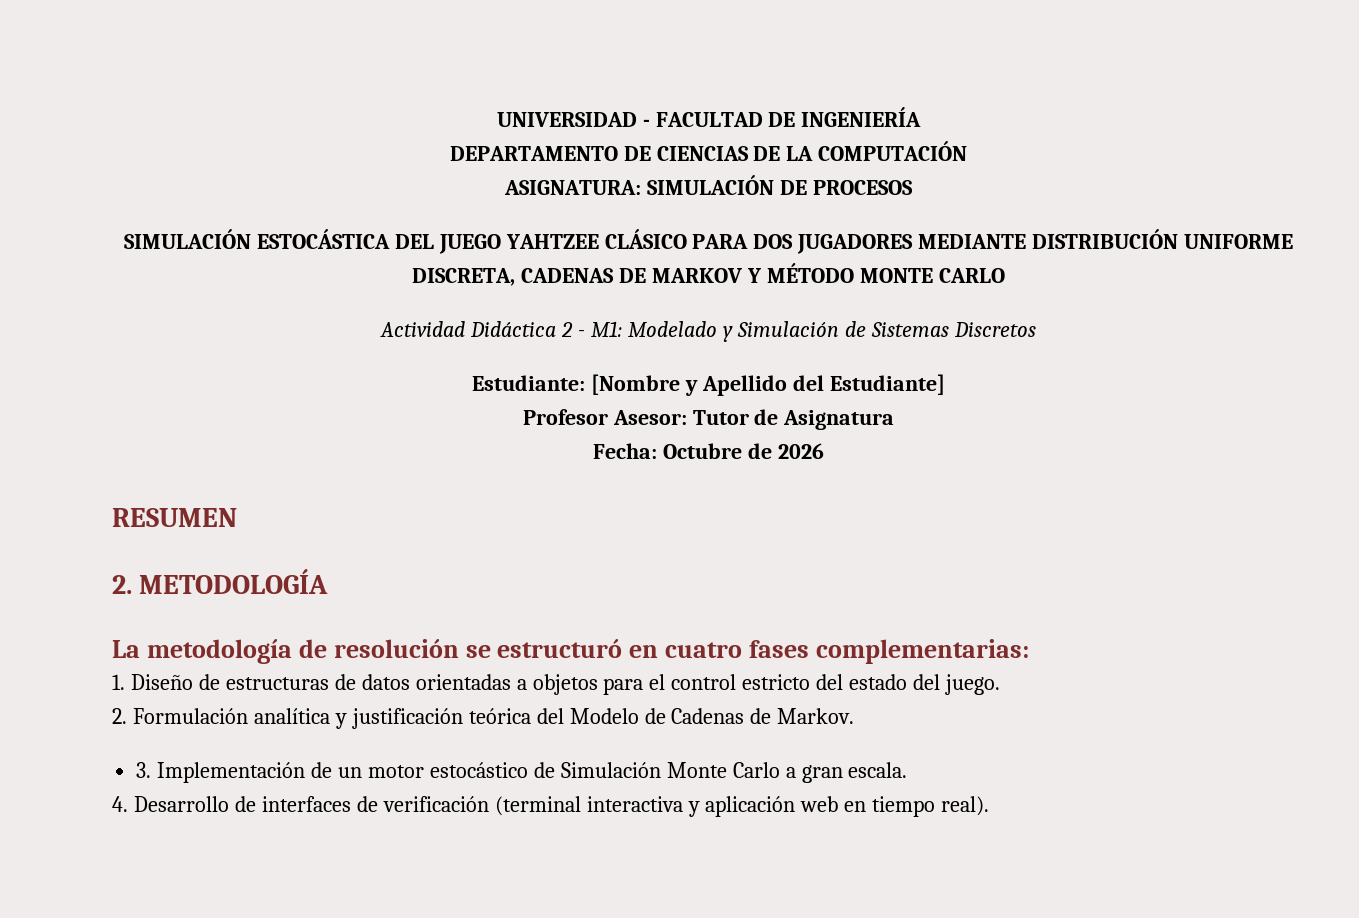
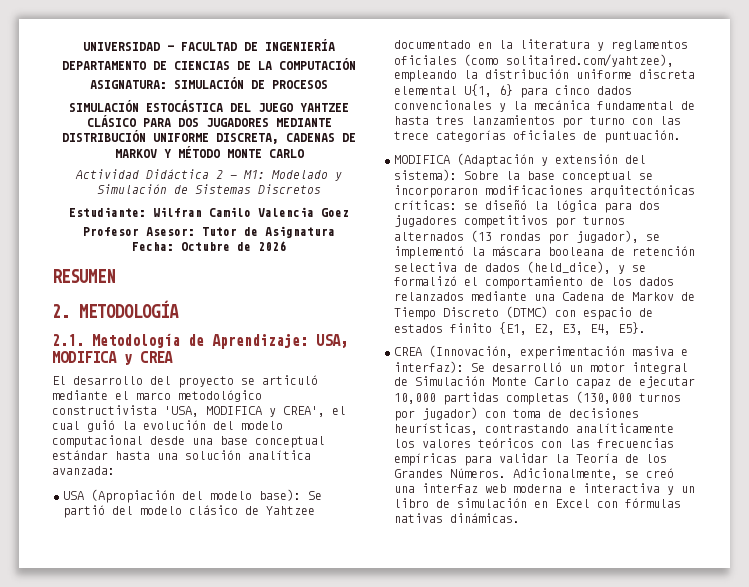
[591,374,945,396] [Nombre y Apellido del Estudiante] -> [153,207,349,217] Wilfran Camilo Valencia Goez
[112,639,1029,664] [112,674,1001,695] [112,708,855,729] [136,762,333,783] La metodología de resolución se estructuró en cuatro fases complementarias: // 1. Diseño de estructuras de datos orientadas a objetos para el control estricto del estado del juego. // 2. Formulación analítica y justificación teórica del Modelo de Cadenas de Markov. // 3. Implementación de -> [52,333,348,349] [52,351,173,365] [52,375,318,388] [52,390,262,402] [52,405,346,417] [52,420,283,432] [52,435,325,448] [52,450,311,460] [52,466,115,475] [63,489,322,503] [63,505,315,518] [394,39,688,51] [394,54,674,67] [394,69,695,82] [394,84,632,98] [394,100,695,112] [394,115,681,128] [394,130,681,143] [394,153,646,167] [394,169,653,183] [394,185,695,198] [394,200,660,213] [394,215,625,228] [394,230,660,244] [394,246,695,259] [394,261,646,274] [394,276,674,289] [394,291,695,301] [394,306,653,320] [394,322,646,335] [394,345,688,359] [394,361,562,373] 2.1. Metodología de Aprendizaje: USA, MODIFICA y CREA // El desarrollo del proyecto se articuló mediante el marco metodológico constructivista 'USA, MODIFICA y CREA', el cual guió la evolución del modelo computacional desde una base conceptual estándar hasta una solución analítica avanzada: // USA (Apropiación del modelo base): Se partió del modelo clásico de Yahtzee documentado en la literatura y reglamentos oficiales (como solitaired.com/yahtzee), empleando la distribución uniforme discreta elemental U{1, 6} para cinco dados convencionales y la mecánica fundamental de hasta tres lanzamientos por turno con las trece categorías oficiales de puntuación. // MODIFICA (Adaptación y extensión del sistema): Sobre la base conceptual se incorporaron modificaciones arquitectónicas críticas: se diseñó la lógica para dos jugadores competitivos por turnos alternados (13 rondas por jugador), se implementó la máscara booleana de retención selectiva de dados (held_dice), y se formalizó el comportamiento de los dados relanzados mediante una Cadena de Markov de Tiempo Discreto (DTMC) con espacio de estados finito {E1, E2, E3, E4, E5}. // CREA (Innovación, experimentación masiva e interfaz): Se desarrolló
[429,762,528,778] estocástico -> [632,362,688,374] integral
[785,762,908,783] [112,796,990,817] a gran escala. // 4. Desarrollo de interfaces de verificación (terminal interactiva y aplicación web en tiempo real). -> [576,376,695,389] [394,391,681,405] [394,407,639,421] [394,423,674,435] [394,438,674,448] [394,453,667,466] [394,468,674,480] [394,483,695,495] [394,498,681,508] [394,513,520,523] capaz de ejecutar 10,000 partidas completas (130,000 turnos por jugador) con toma de decisiones heurísticas, contrastando analíticamente los valores teóricos con las frecuencias empíricas para validar la Teoría de los Grandes Números. Adicionalmente, se creó una interfaz web moderna e interactiva y un libro de simulación en Excel con fórmulas nativas dinámicas.

